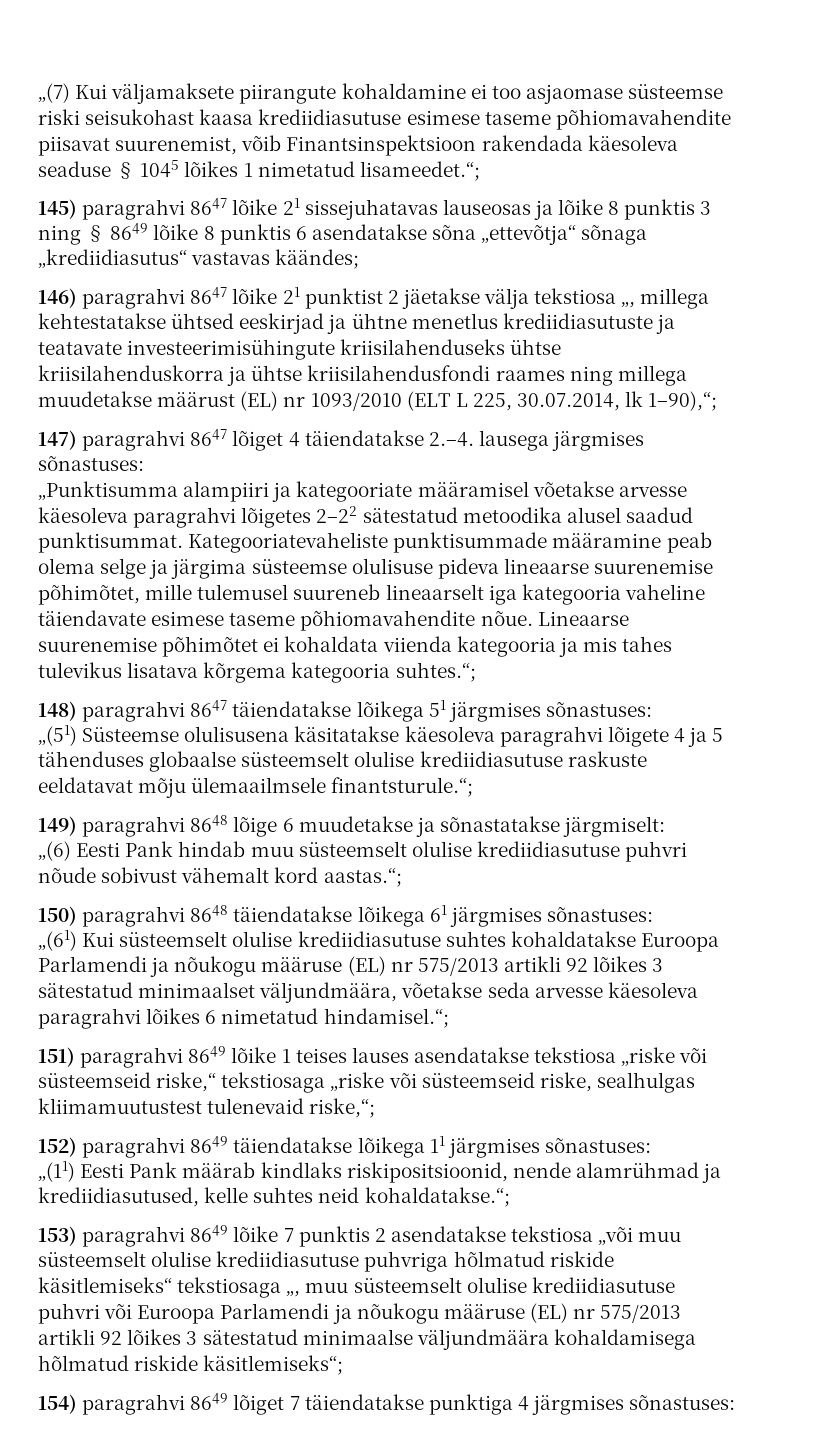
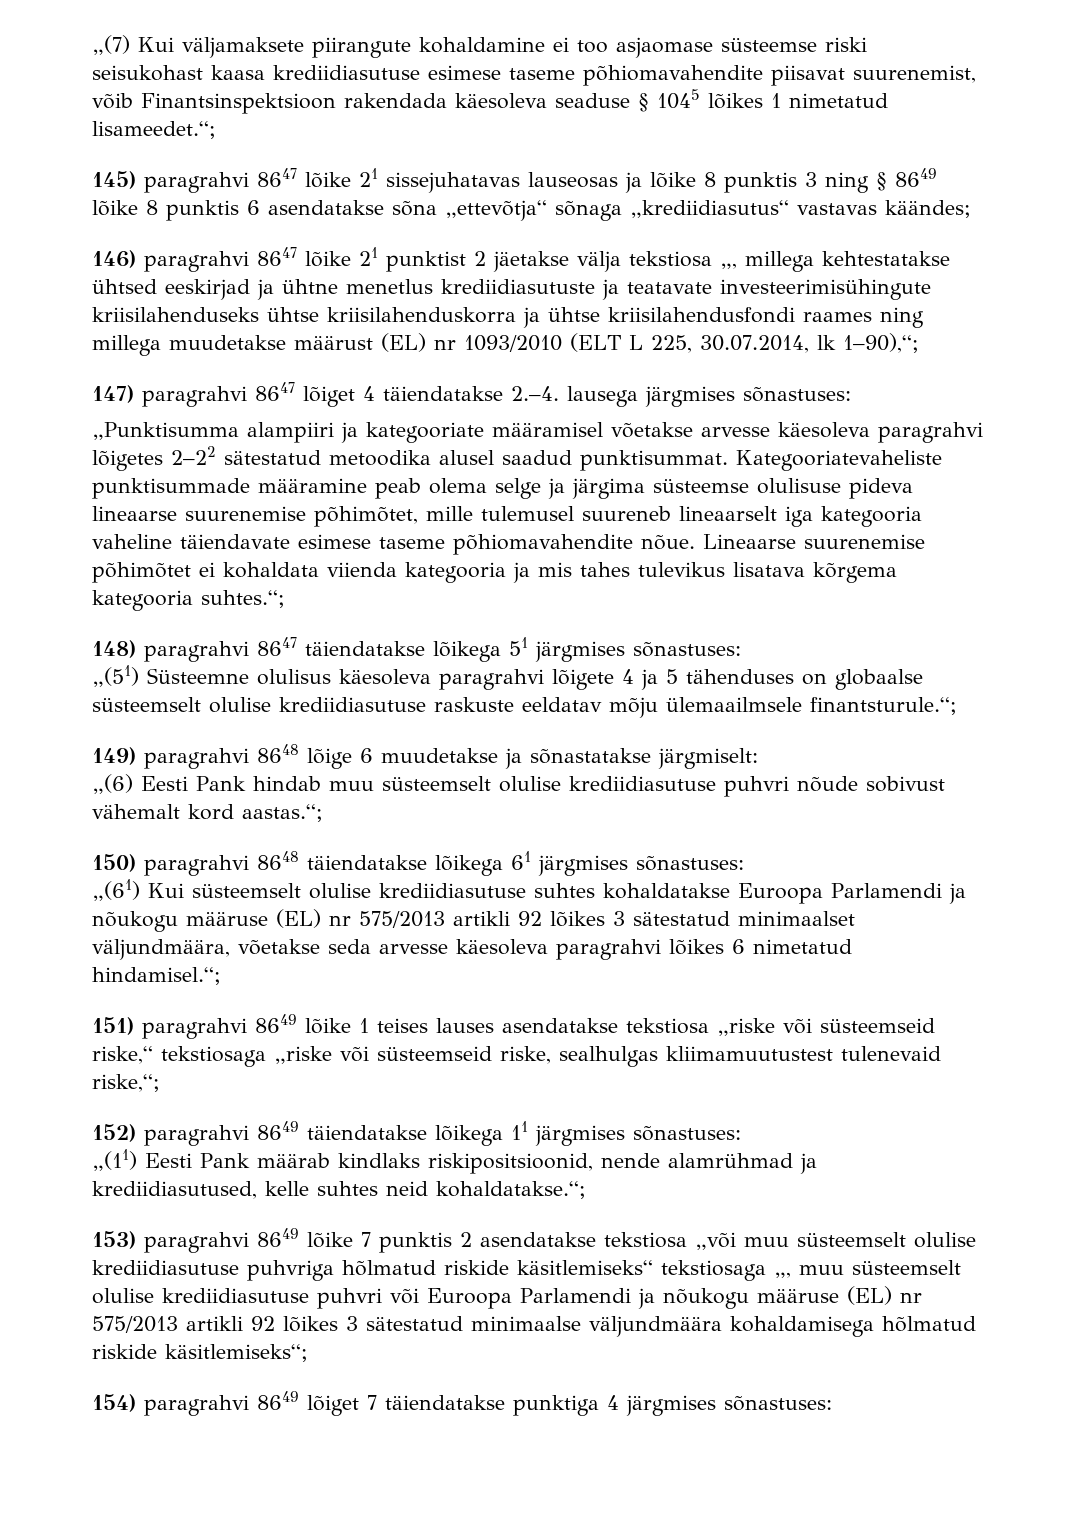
[82,726,400,742] Süsteemse olulisusena käsitatakse -> [147,668,331,685] Süsteemne olulisus
(144, 759) none -> [802,673,827,685] on
[38,777,133,793] eeldatavat -> [522,697,602,712] eeldatav

